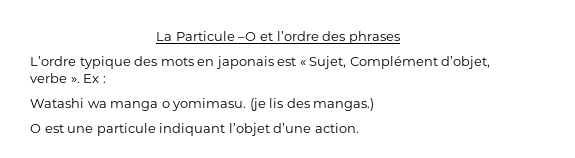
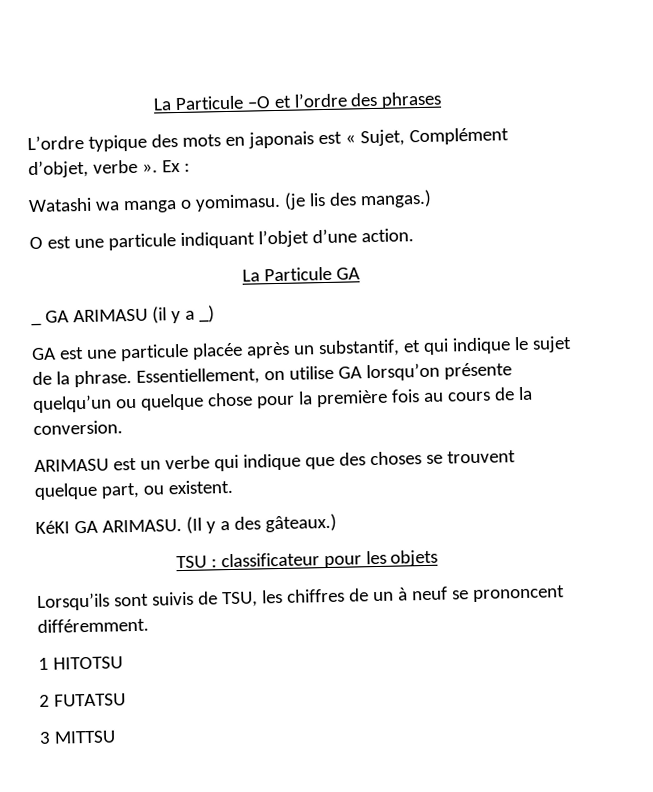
(359, 128) none -> [242,266,360,282] [31,305,215,327] [31,335,572,362] [32,362,512,388] [32,386,533,414] [33,420,123,436] [34,450,516,473] [34,479,233,501] [35,513,337,535] [175,549,439,569] [37,585,565,611] [37,617,149,633] [38,656,123,670] [39,693,126,707] [39,730,116,744] // La Particule GA // _ GA ARIMASU (il y a _) // GA est une particule placée après un substantif, et qui indique le sujet de la phrase. Essentiellement, on utilise GA lorsqu’on présente quelqu’un ou quelque chose pour la première fois au cours de la conversion. // ARIMASU est un verbe qui indique que des choses se trouvent quelque part, ou existent. // KéKI GA ARIMASU. (Il y a des gâteaux.) // TSU : classificateur pour les objets // Lorsqu’ils sont suivis de TSU, les chiffres de un à neuf se prononcent différemment. // 1 HITOTSU // 2 FUTATSU // 3 MITTSU

